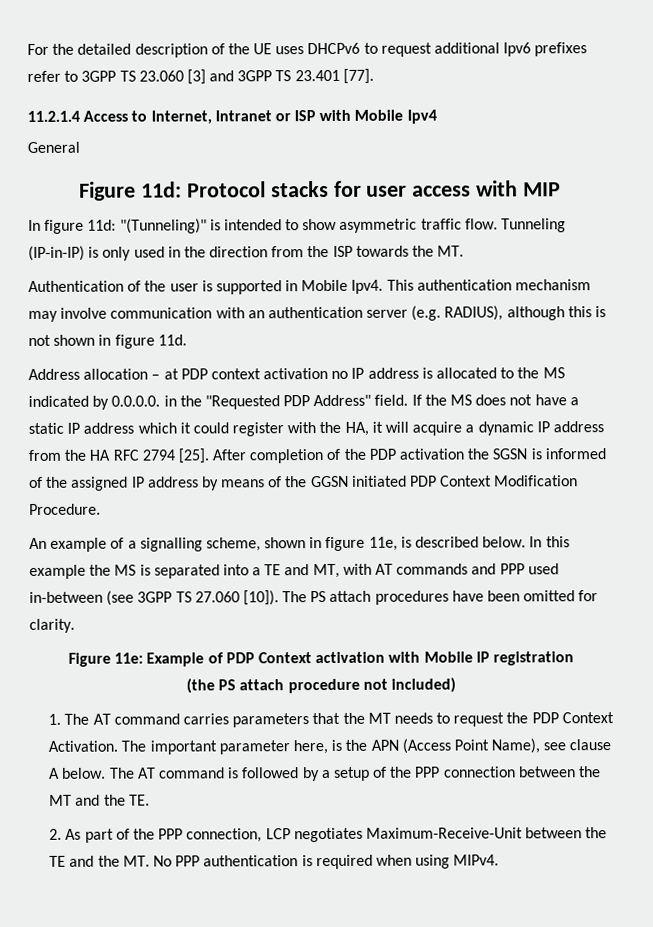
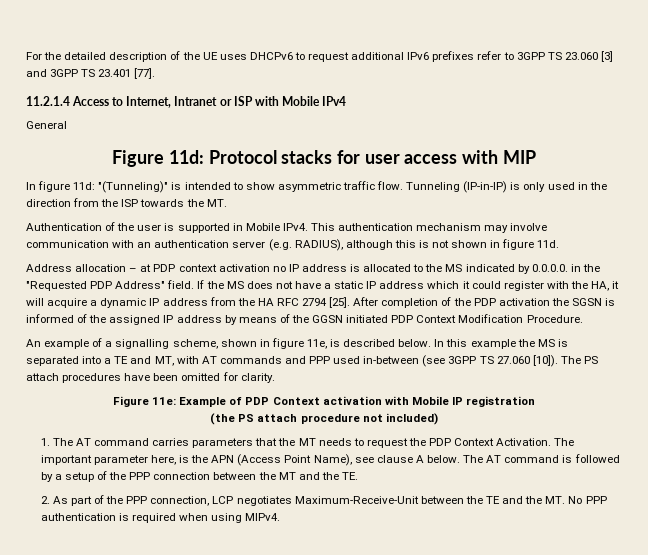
[503,42,532,57] Ipv6 -> [407,52,430,60] IPv6
[406,109,437,124] Ipv4 -> [321,96,346,106] IPv4
[351,279,384,294] Ipv4. -> [282,223,308,231] IPv4.

